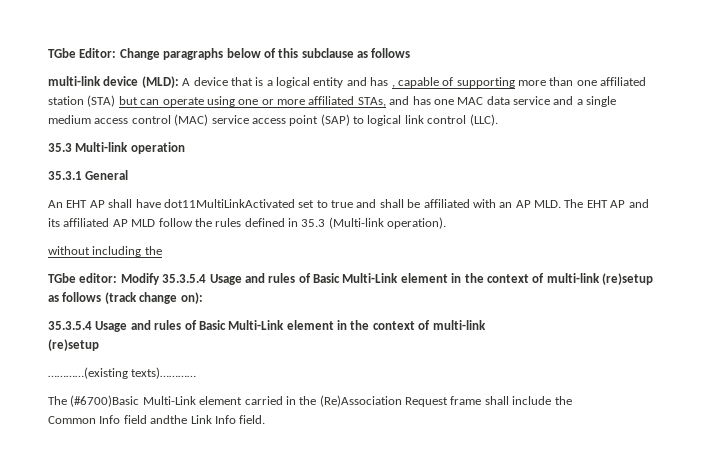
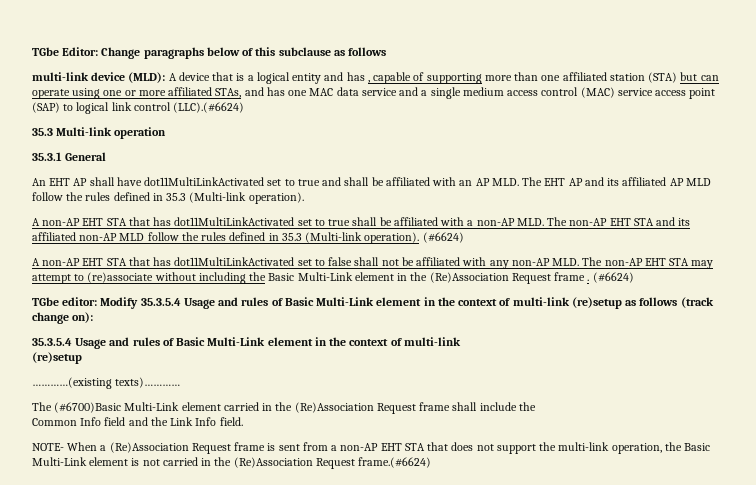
[469,114,498,126] (LLC). -> [173,102,245,113] (LLC).(#6624)
[48,246,162,257] without including the -> [32,217,691,226] [32,232,464,244] [32,257,714,269] [32,272,634,284] A non-AP EHT STA that has dot11MultiLinkActivated set to true shall be affiliated with a non-AP MLD. The non-AP EHT STA and its affiliated non-AP MLD follow the rules defined in 35.3 (Multi-link operation). (#6624) // A non-AP EHT STA that has dot11MultiLinkActivated set to false shall not be affiliated with any non-AP MLD. The non-AP EHT STA may attempt to (re)associate without including the Basic Multi-Link element in the (Re)Association Request frame . (#6624)
[150,415,188,424] andthe -> [128,417,168,426] and the
(266, 419) none -> [32,442,711,454] [32,457,432,469] // NOTE- When a (Re)Association Request frame is sent from a non-AP EHT STA that does not support the multi-link operation, the Basic Multi-Link element is not carried in the (Re)Association Request frame.(#6624)

